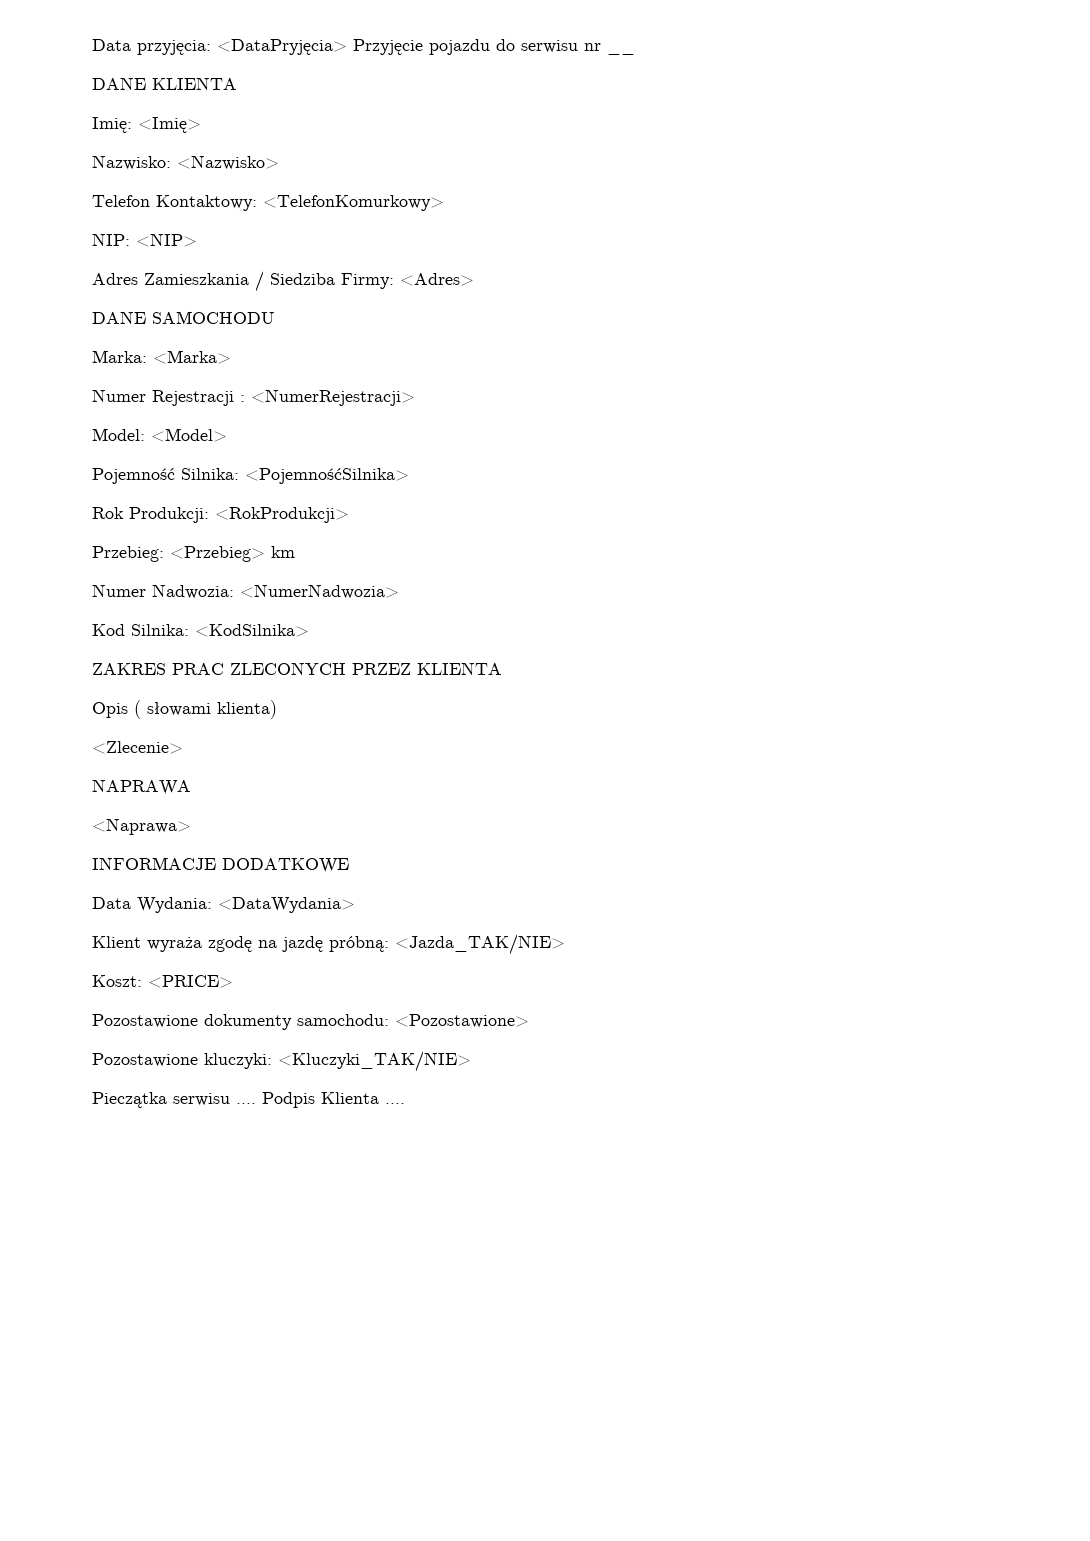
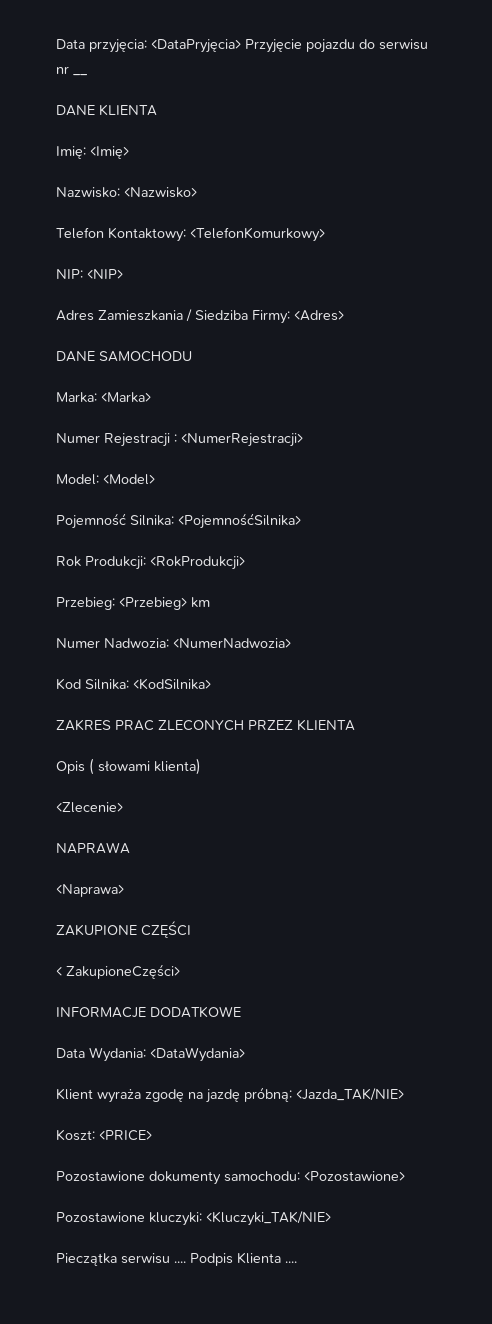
(191, 826) none -> [56,920,191,938] [56,964,180,979] // ZAKUPIONE CZĘŚCI // < ZakupioneCzęści>

